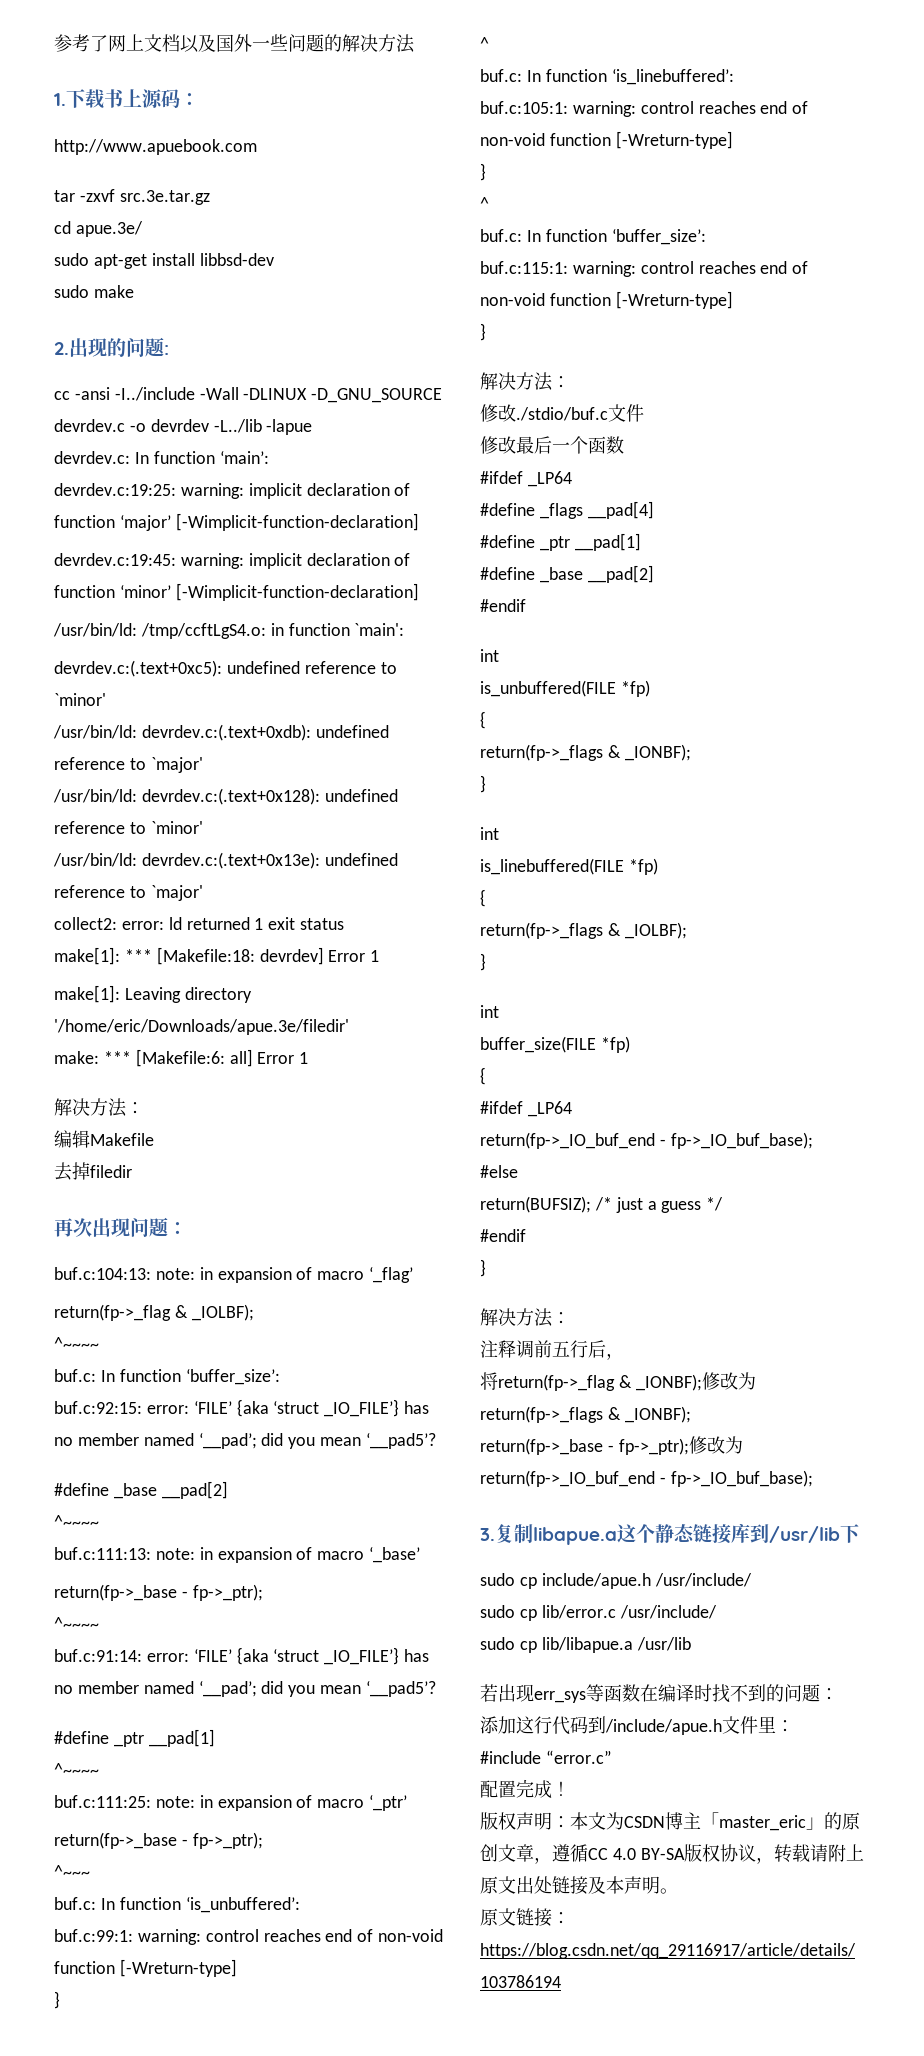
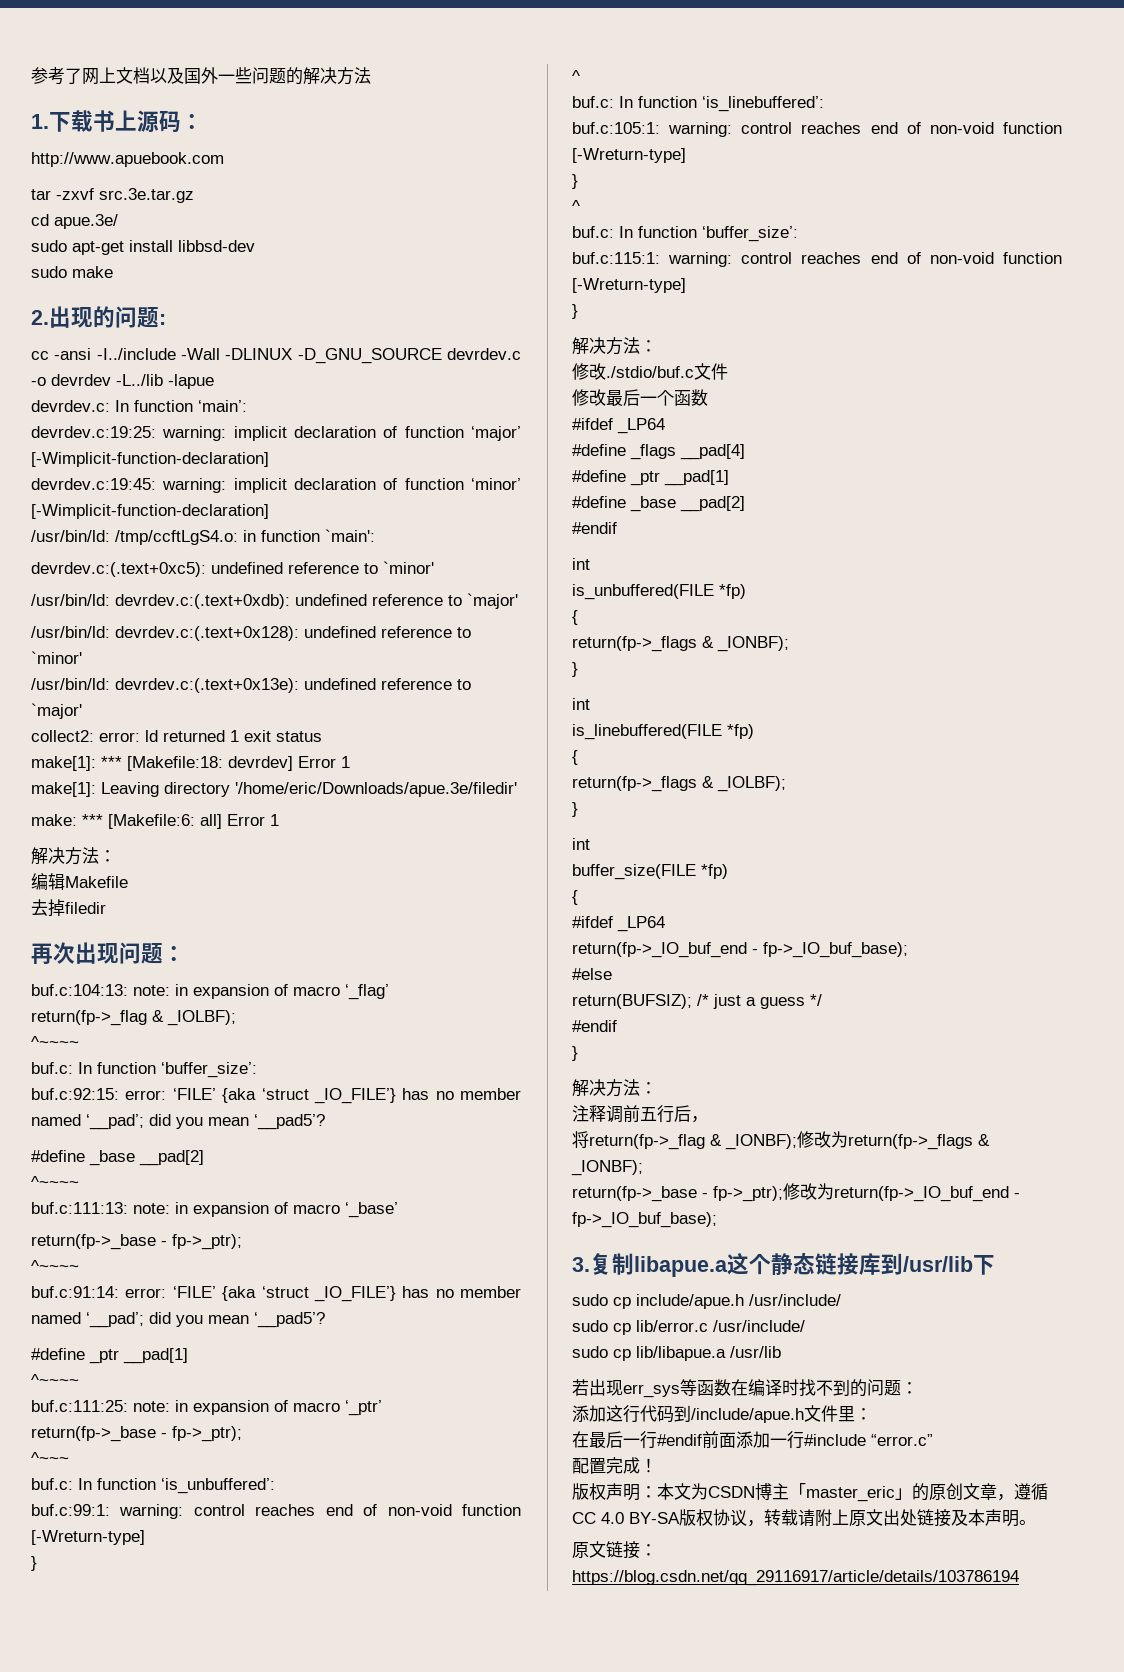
(794, 1726) none -> [572,1431,804,1449] 在最后一行#endif前面添加一行

